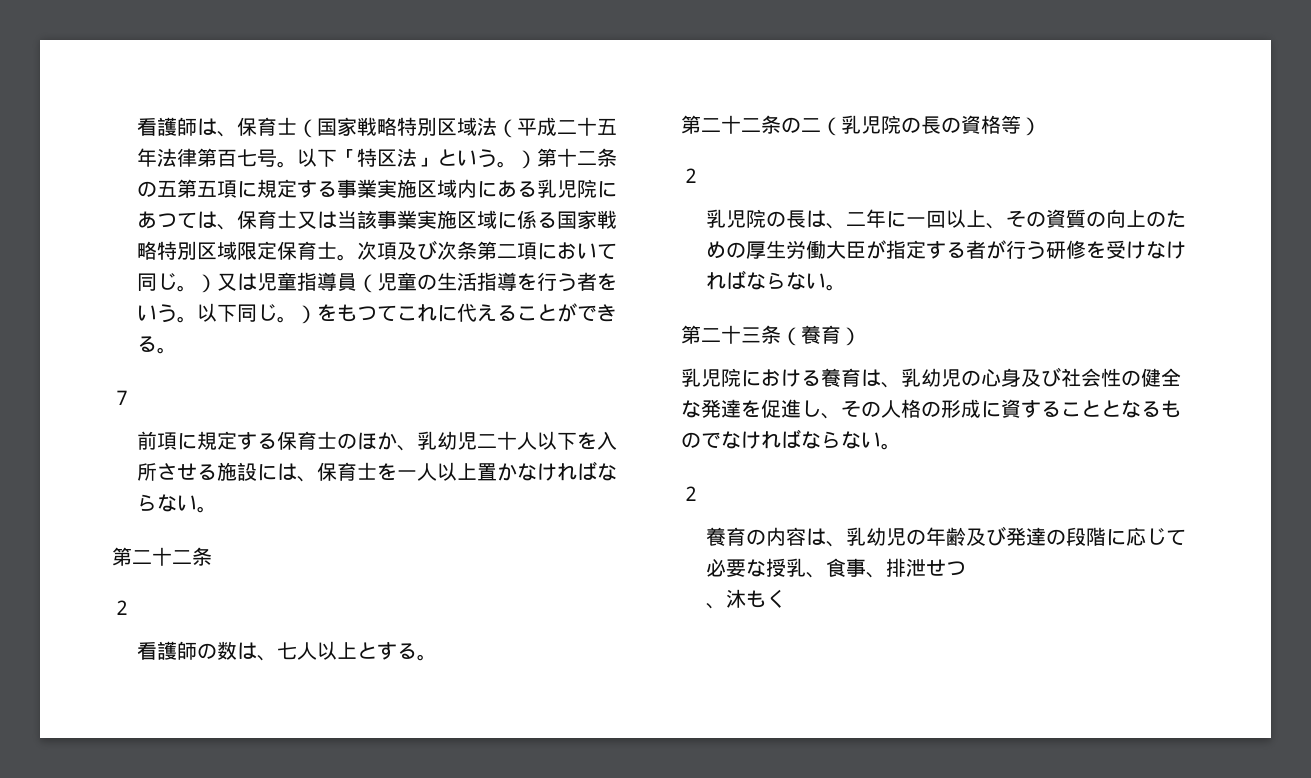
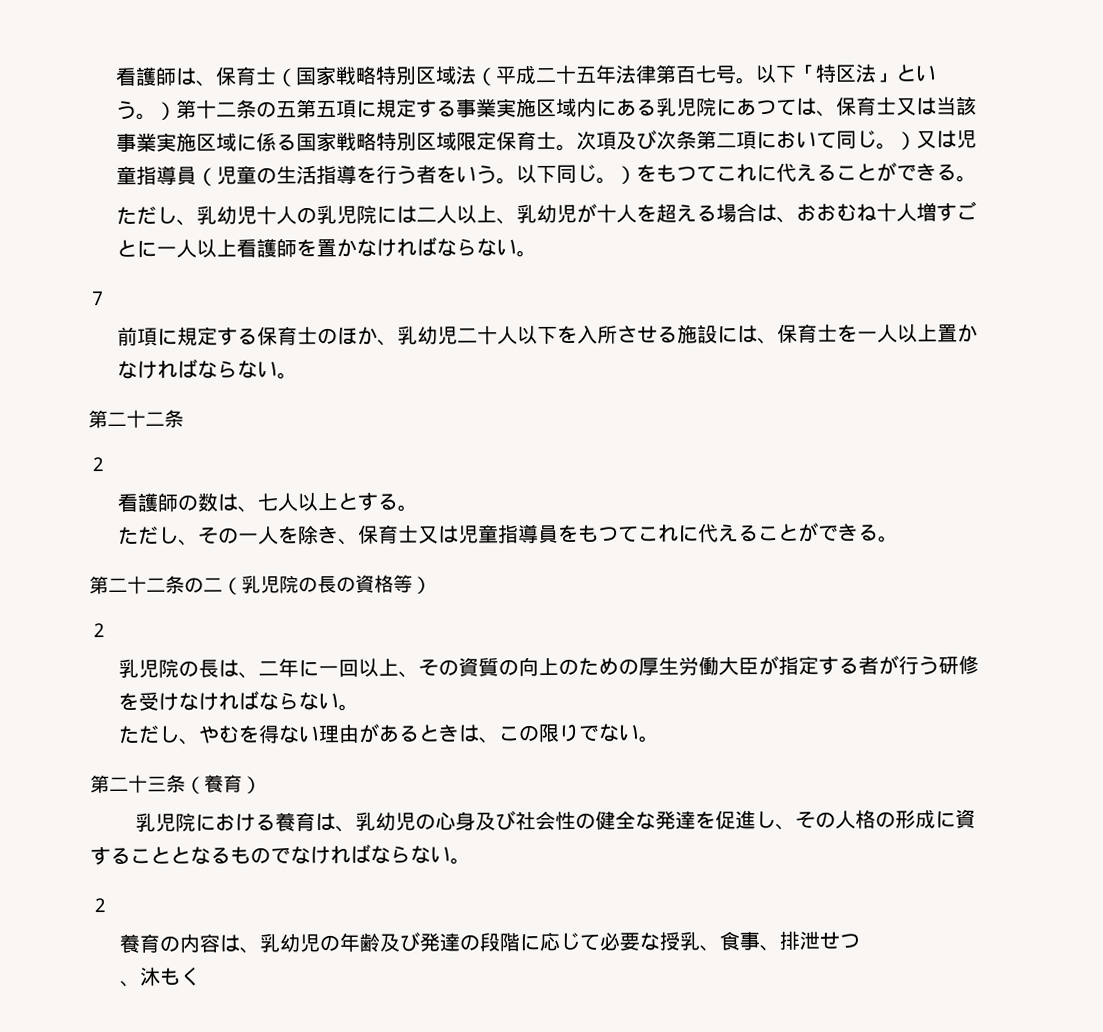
(178, 350) none -> [115,201,977,226] [115,236,537,258] // ただし、乳幼児十人の乳児院には二人以上、乳幼児が十人を超える場合は、おおむね十人増すごとに一人以上看護師を置かなければならない。
(438, 657) none -> [117,522,899,546] // ただし、その一人を除き、保育士又は児童指導員をもつてこれに代えることができる。
(847, 287) none -> [117,723,660,745] // ただし、やむを得ない理由があるときは、この限りでない。

